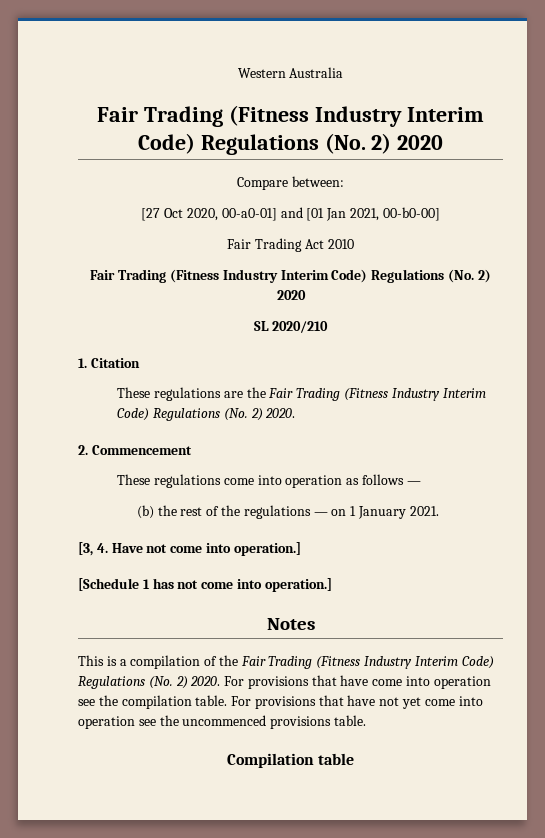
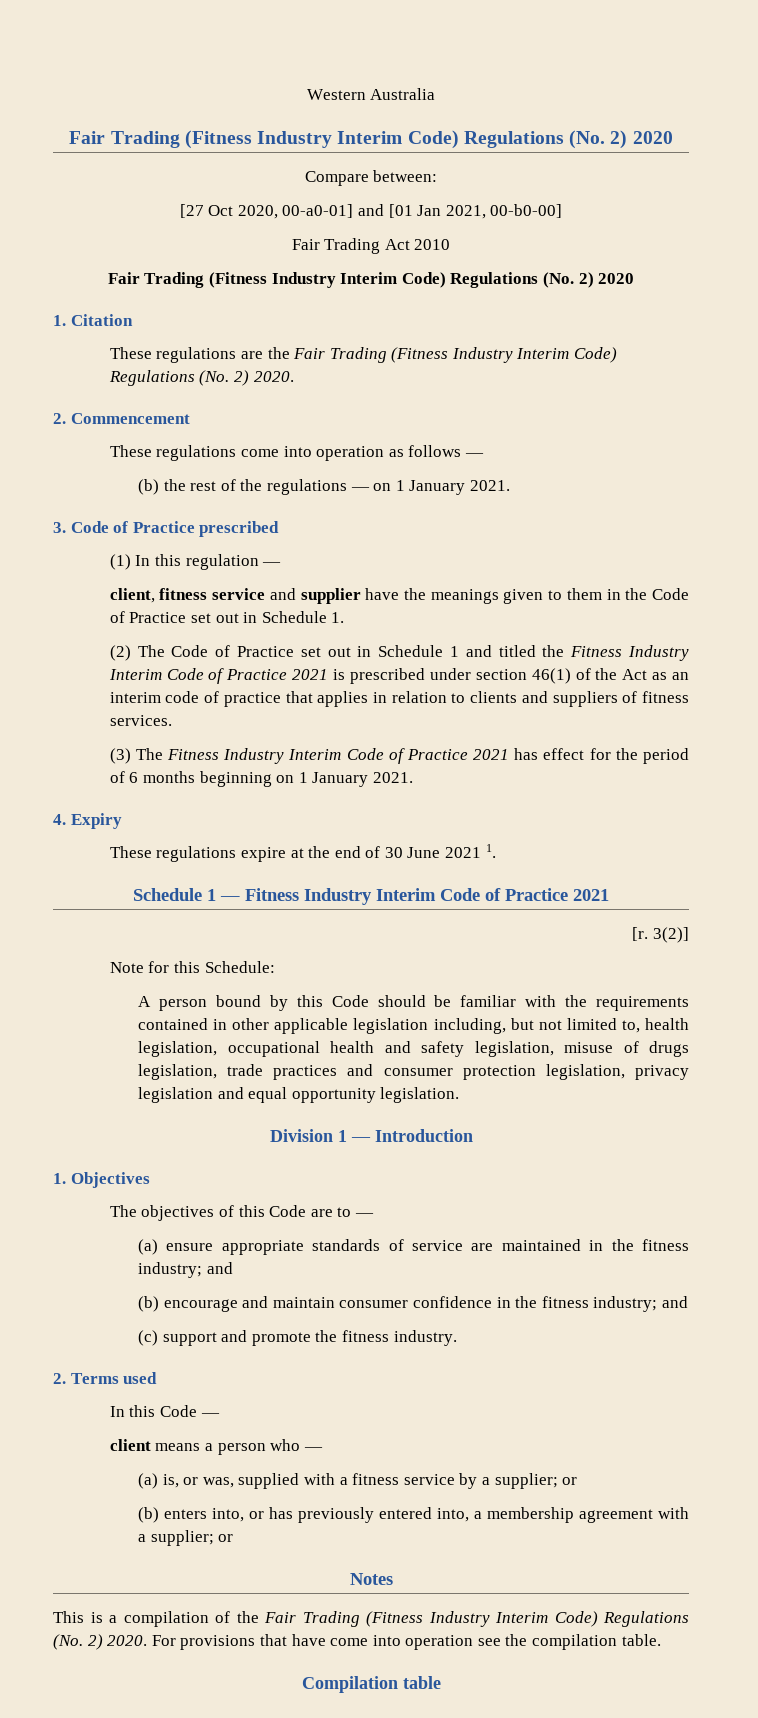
[253,321,329,333] // SL 2020/210 -> (635, 278) none
[78,542,301,556] [78,578,332,592] [3, 4. Have not come into operation.] // [Schedule 1 has not come into operation.] -> [53,521,280,537] [109,554,282,570] [109,588,689,604] [109,611,345,623] [109,645,689,661] [108,668,690,684] [109,691,689,707] [109,715,172,726] [109,748,689,764] [109,771,413,787] [53,813,122,829] [109,844,496,862] [133,888,609,905] [632,927,689,943] [109,961,275,973] [138,995,689,1011] [138,1018,690,1034] [138,1041,689,1057] [138,1064,689,1080] [138,1087,460,1103] [269,1129,473,1142] [53,1172,150,1188] [109,1205,374,1221] [138,1239,689,1255] [138,1262,233,1278] [138,1296,688,1312] [138,1330,457,1346] [53,1372,158,1384] [109,1405,220,1417] [109,1439,323,1455] [138,1473,578,1489] [138,1507,689,1523] [138,1530,234,1546] 3. Code of Practice prescribed // (1) In this regulation — // client, fitness service and supplier have the meanings given to them in the Code of Practice set out in Schedule 1. // (2) The Code of Practice set out in Schedule 1 and titled the Fitness Industry Interim Code of Practice 2021 is prescribed under section 46(1) of the Act as an interim code of practice that applies in relation to clients and suppliers of fitness services. // (3) The Fitness Industry Interim Code of Practice 2021 has effect for the period of 6 months beginning on 1 January 2021. // 4. Expiry // These regulations expire at the end of 30 June 2021 1. // Schedule 1 — Fitness Industry Interim Code of Practice 2021 // [r. 3(2)] // Note for this Schedule: // A person bound by this Code should be familiar with the requirements contained in other applicable legislation including, but not limited to, health legislation, occupational health and safety legislation, misuse of drugs legislation, trade practices and consumer protection legislation, privacy legislation and equal opportunity legislation. // Division 1 — Introduction // 1. Objectives // The objectives of this Code are to — // (a) ensure appropriate standards of service are maintained in the fitness industry; and // (b) encourage and maintain consumer confidence in the fitness industry; and // (c) support and promote the fitness industry. // 2. Terms used // In this Code — // client means a person who — // (a) is, or was, supplied with a fitness service by a supplier; or // (b) enters into, or has previously entered into, a membership agreement with a supplier; or
[231,695,483,709] [78,715,366,729] For provisions that have not yet come into operation see the uncommenced provisions table. -> (661, 1640) none

